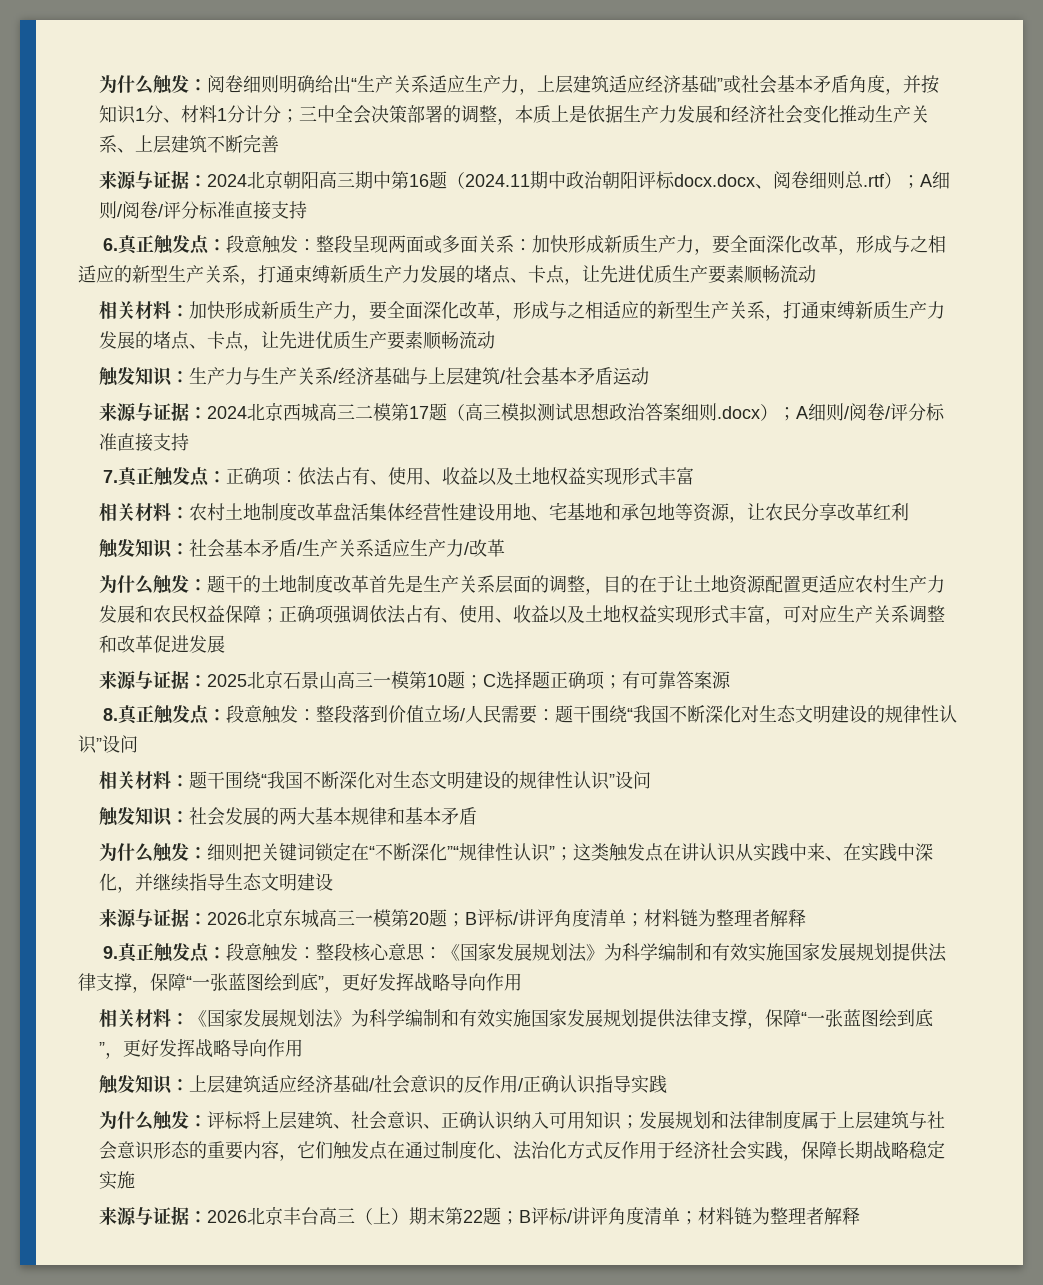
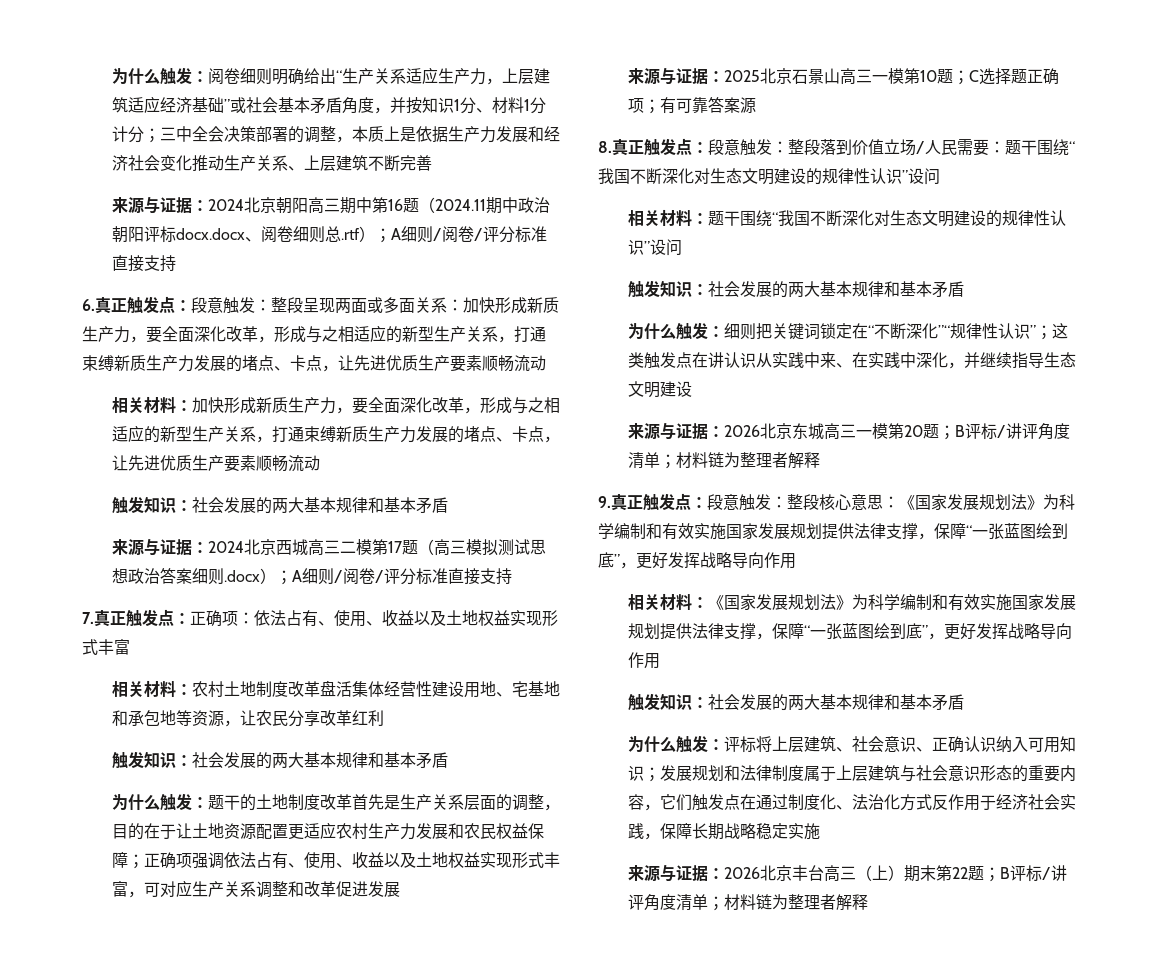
[189,367,650,386] 生产力与生产关系/经济基础与上层建筑/社会基本矛盾运动 -> [191,497,448,514] 社会发展的两大基本规律和基本矛盾
[225,539,506,557] 基本矛盾/生产关系适应生产力/改革 -> [223,752,448,769] 发展的两大基本规律和基本矛盾
[189,1075,668,1094] 上层建筑适应经济基础/社会意识的反作用/正确认识指导实践 -> [707,694,964,711] 社会发展的两大基本规律和基本矛盾

